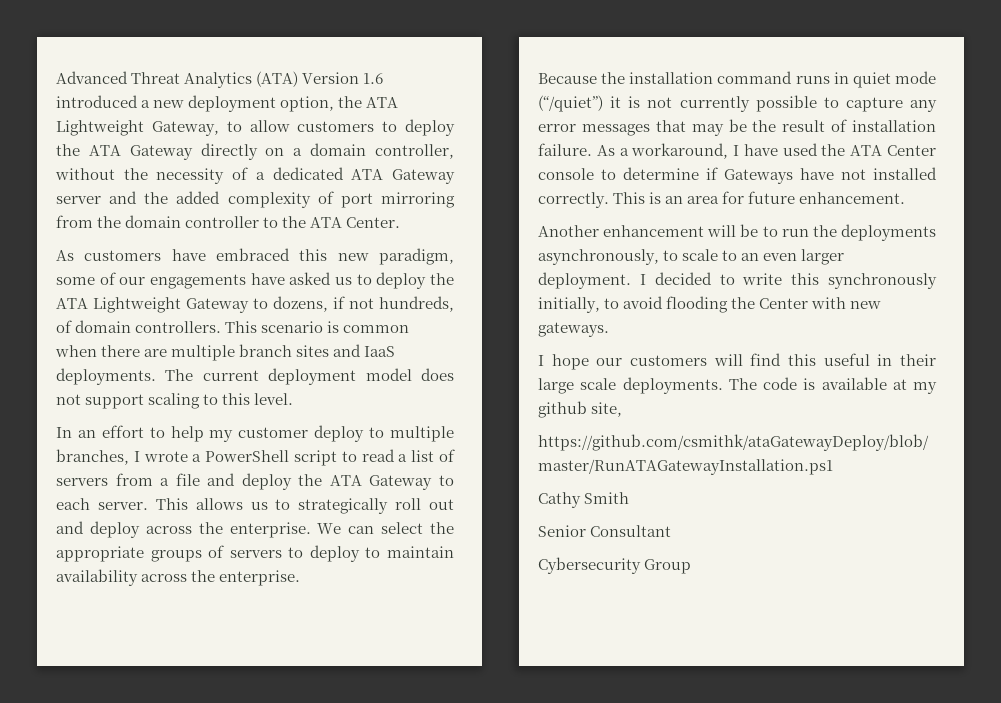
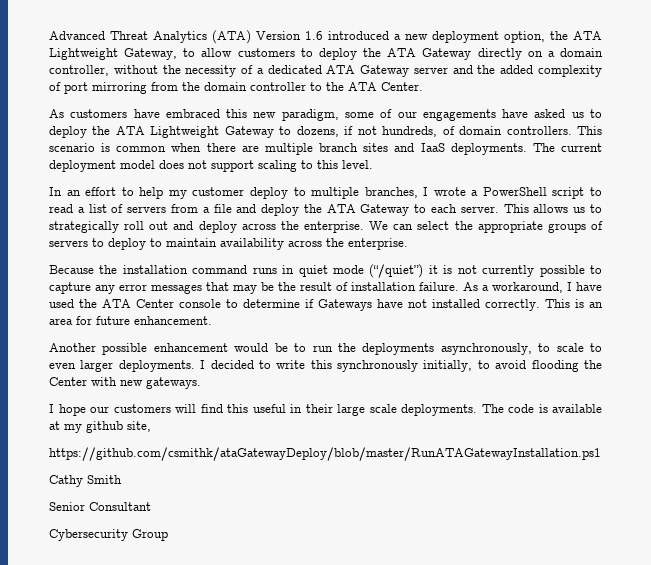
[603,225,737,237] enhancement will -> [102,343,269,355] possible enhancement would
[741,253,760,261] an -> (602, 347) none
[538,272,631,289] deployment. -> [118,360,195,372] deployments.

